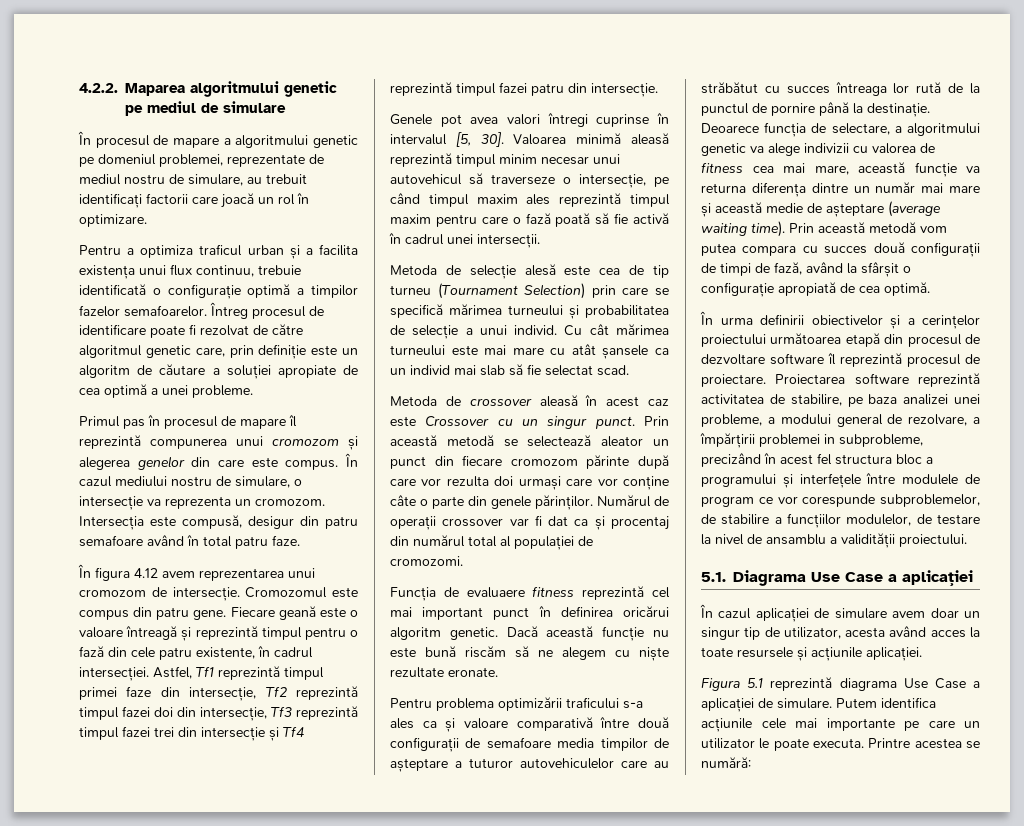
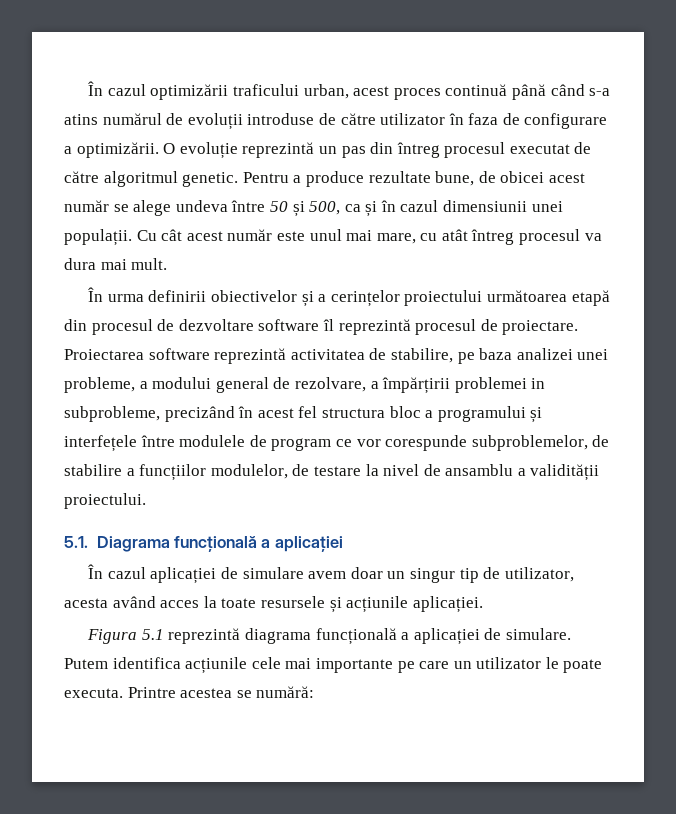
[79,81,337,97] [125,101,286,116] [78,131,358,148] [79,154,324,167] [79,174,307,186] [79,193,309,208] [79,214,147,227] [79,244,358,259] [79,264,301,279] [79,284,358,299] [79,302,324,319] [79,324,303,338] [79,344,358,359] [79,364,358,379] [79,384,253,398] [79,415,297,429] [79,435,358,450] [79,453,358,470] [79,476,302,488] [79,496,325,510] [79,515,358,530] [79,535,300,549] [78,564,315,581] [79,587,358,601] [79,606,358,620] [79,626,358,641] [79,646,313,660] [79,666,324,681] [79,686,358,701] [79,706,358,721] [79,726,304,741] [390,82,658,97] [390,113,669,127] [390,132,669,147] [390,153,620,167] [390,173,669,188] [390,193,670,207] [390,213,669,227] [389,233,540,248] [390,264,669,279] [390,283,669,299] [390,304,669,319] [390,324,669,339] [390,344,669,359] [390,364,629,376] [390,395,669,407] [390,416,669,429] [390,435,669,447] [390,455,669,469] [390,476,669,490] [390,495,669,510] [390,515,669,530] [390,535,593,550] [390,556,463,566] [390,586,670,601] [390,606,669,620] [390,626,669,641] [390,646,669,661] [390,667,498,678] [390,697,643,711] [390,717,669,732] [390,737,669,752] [390,758,669,772] [701,82,980,96] [701,102,930,117] [701,122,980,137] [701,143,935,156] [701,162,980,177] [701,182,980,197] [701,201,941,217] [701,221,947,237] [701,242,980,257] [701,262,911,277] [701,282,930,297] 4.2.2. Maparea algoritmului genetic pe mediul de simulare // În procesul de mapare a algoritmului genetic pe domeniul problemei, reprezentate de mediul nostru de simulare, au trebuit identificați factorii care joacă un rol în optimizare. // Pentru a optimiza traficul urban și a facilita existența unui flux continuu, trebuie identificată o configurație optimă a timpilor fazelor semafoarelor. Întreg procesul de identificare poate fi rezolvat de către algoritmul genetic care, prin definiție este un algoritm de căutare a soluției apropiate de cea optimă a unei probleme. // Primul pas în procesul de mapare îl reprezintă compunerea unui cromozom și alegerea genelor din care este compus. În cazul mediului nostru de simulare, o intersecție va reprezenta un cromozom. Intersecția este compusă, desigur din patru semafoare având în total patru faze. // În figura 4.12 avem reprezentarea unui cromozom de intersecție. Cromozomul este compus din patru gene. Fiecare geană este o valoare întreagă și reprezintă timpul pentru o fază din cele patru existente, în cadrul intersecției. Astfel, Tf1 reprezintă timpul primei faze din intersecție, Tf2 reprezintă timpul fazei doi din intersecție, Tf3 reprezintă timpul fazei trei din intersecție și Tf4 reprezintă timpul fazei patru din intersecție. // Genele pot avea valori întregi cuprinse în intervalul [5, 30]. Valoarea minimă aleasă reprezintă timpul minim necesar unui autovehicul să traverseze o intersecție, pe când timpul maxim ales reprezintă timpul maxim pentru care o fază poată să fie activă în cadrul unei intersecții. // Metoda de selecție alesă este cea de tip turneu (Tournament Selection) prin care se specifică mărimea turneului și probabilitatea de selecție a unui individ. Cu cât mărimea turneului este mai mare cu atât șansele ca un individ mai slab să fie selectat scad. // Metoda de crossover aleasă în acest caz este Crossover cu un singur punct. Prin această metodă se selectează aleator un punct din fiecare cromozom părinte după care vor rezulta doi urmași care vor conține câte o parte din genele părinților. Numărul de operații crossover var fi dat ca și procentaj din numărul total al populației de cromozomi. // Funcția de evaluaere fitness reprezintă cel mai important punct în definirea oricărui algoritm genetic. Dacă această funcție nu este bună riscăm să ne alegem cu niște rezultate eronate. // Pentru problema optimizării traficului s-a ales ca și valoare comparativă între două configurații de semafoare media timpilor de așteptare a tuturor autovehiculelor care au străbătut cu succes întreaga lor rută de la punctul de pornire până la destinație. Deoarece funcția de selectare, a algoritmului genetic va alege indivizii cu valorea de fitness cea mai mare, această funcție va returna diferența dintre un număr mai mare și această medie de așteptare (average waiting time). Prin această metodă vom putea compara cu succes două configurații de timpi de fază, având la sfârșit o configurație apropiată de cea optimă. -> [88,81,611,100] [64,113,608,130] [64,142,592,159] [64,171,585,187] [64,200,563,217] [64,229,602,246] [64,258,168,270] În cazul optimizării traficului urban, acest proces continuă până când s-a atins numărul de evoluții introduse de către utilizator în faza de configurare a optimizării. O evoluție reprezintă un pas din întreg procesul executat de către algoritmul genetic. Pentru a produce rezultate bune, de obicei acest număr se alege undeva între 50 și 500, ca și în cazul dimensiunii unei populații. Cu cât acest număr este unul mai mare, cu atât întreg procesul va dura mai mult.
[811,572,883,582] Use Case -> [173,536,257,552] funcțională
[903,678,966,689] Use Case -> [315,628,397,645] funcțională

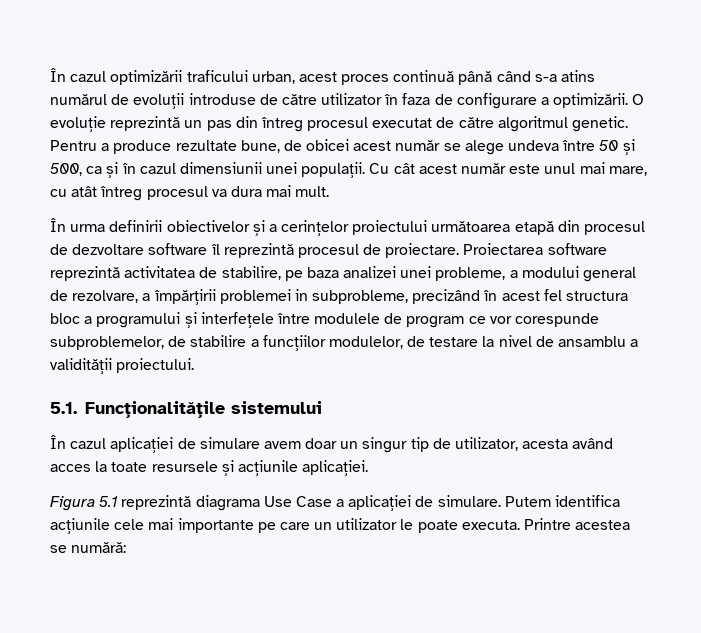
[96,536,343,552] Diagrama funcțională a aplicației -> [84,401,322,418] Funcționalitățile sistemului
[315,628,397,645] funcțională -> [263,496,332,507] Use Case

